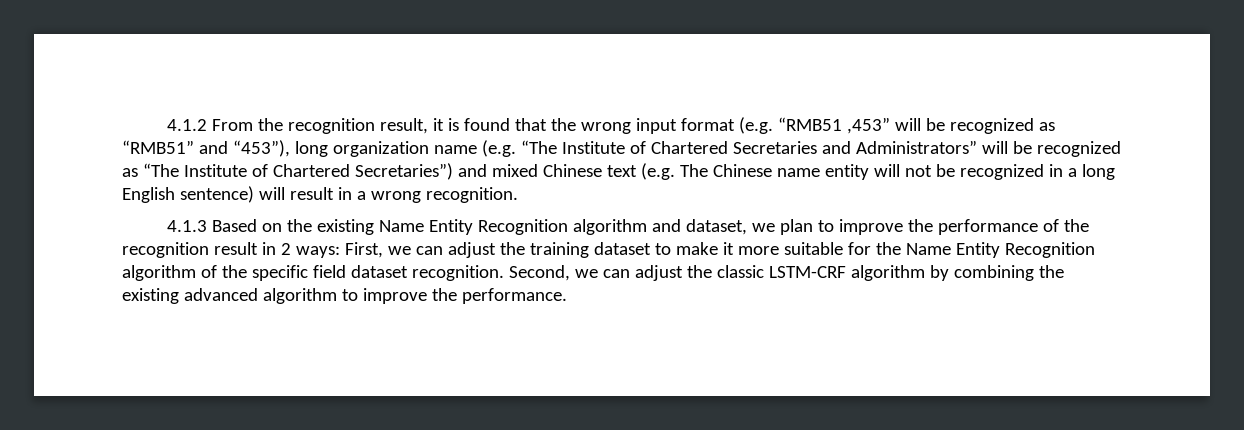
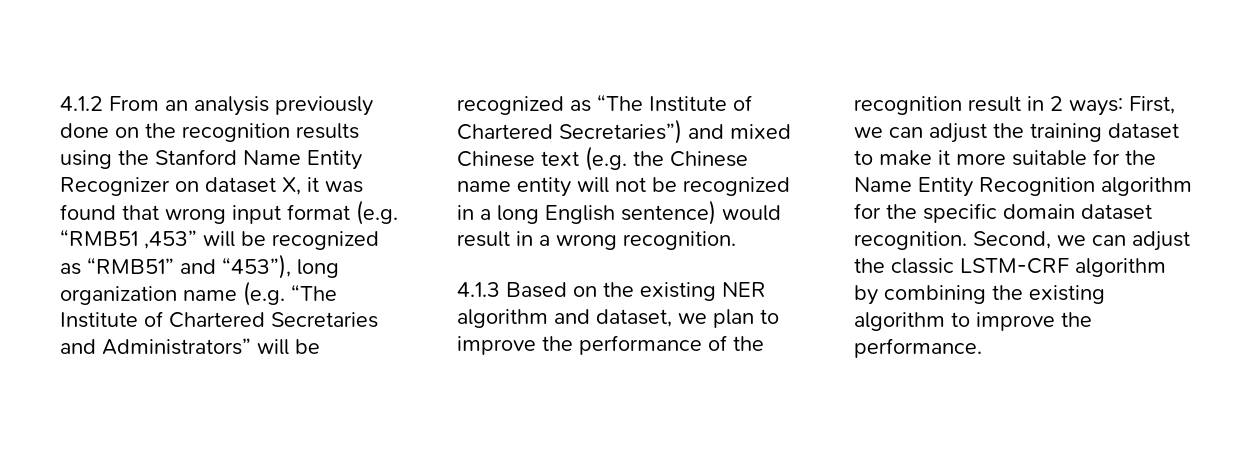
[258,118,460,134] the recognition result, it is -> [165,96,373,116] [60,123,359,142] [60,149,362,170] [60,177,363,196] an analysis previously done on the recognition results using the Stanford Name Entity Recognizer on dataset X, it was
[551,118,577,131] the -> (159, 212) none
[679,164,708,177] The -> [633,151,664,166] the
[258,187,285,200] will -> [722,205,781,221] would
[379,219,569,235] Name Entity Recognition -> [722,282,766,297] NER
[200,265,217,278] of -> [854,203,881,219] for
[312,265,346,278] field -> [1003,204,1075,219] domain
[183,288,258,301] advanced -> (1105, 294) none

